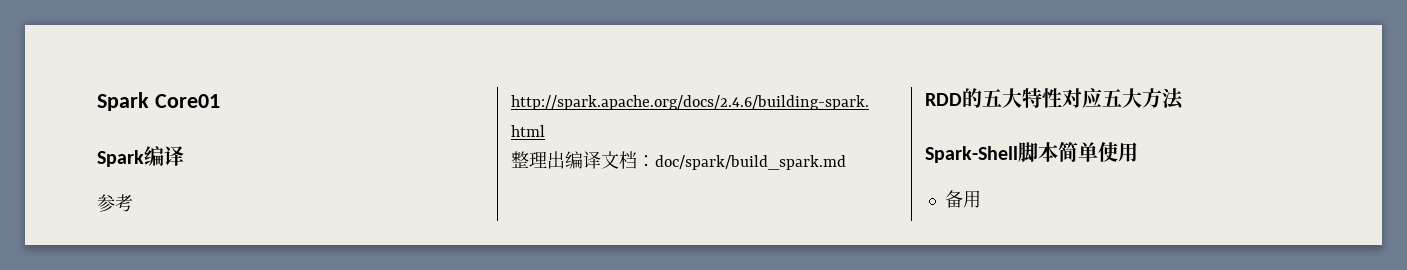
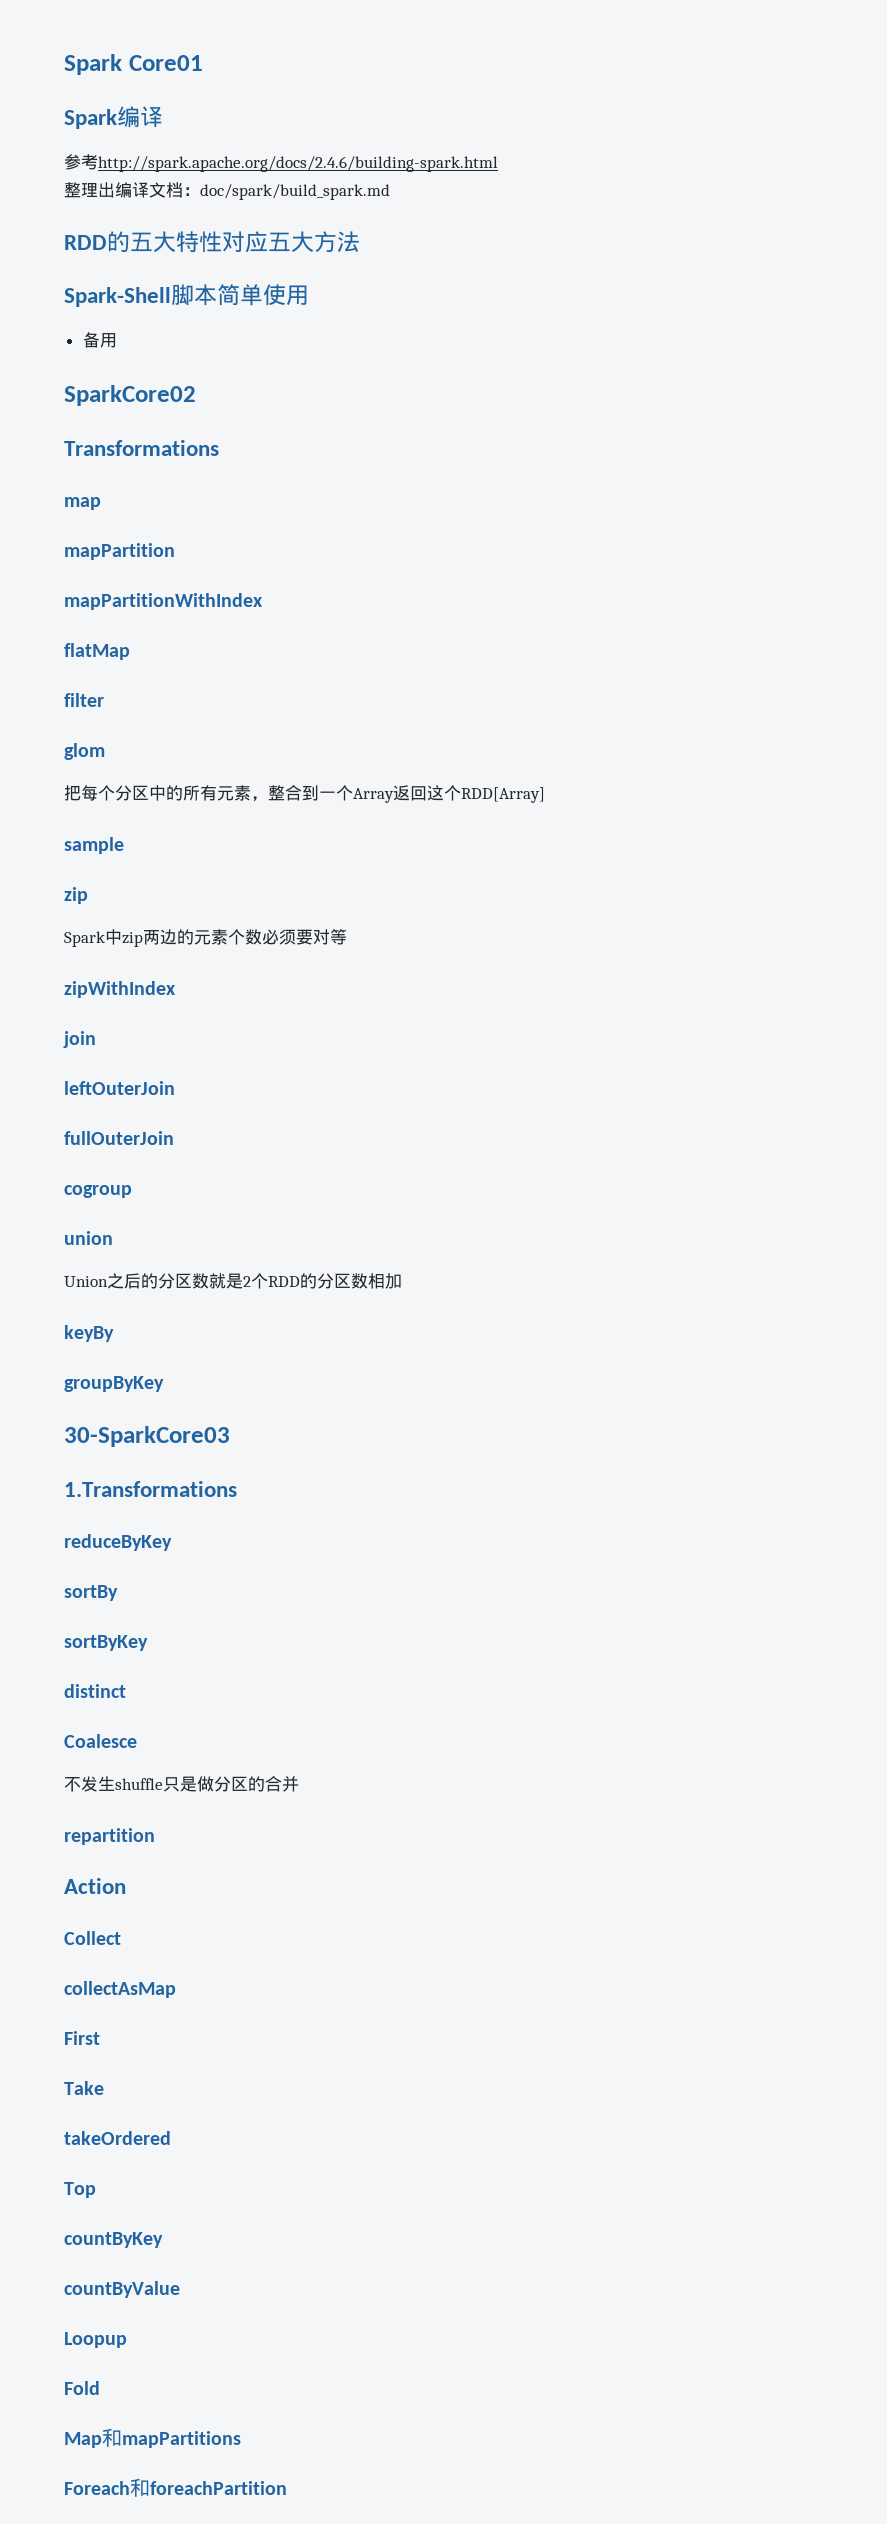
(981, 199) none -> [64,385,196,406] [64,440,219,456] [64,497,101,510] [64,543,175,560] [64,593,263,610] [64,643,130,660] [64,693,104,707] [64,743,105,760] [64,785,545,803] [64,837,124,854] [64,887,88,904] [64,929,347,947] [64,981,176,998] [63,1031,96,1048] [64,1081,175,1095] [64,1131,174,1145] [64,1185,132,1198] [64,1231,113,1245] [64,1273,402,1289] [64,1325,114,1342] [64,1376,164,1392] [64,1426,230,1447] [64,1481,237,1497] [64,1534,172,1551] [64,1585,118,1601] [64,1635,148,1651] [64,1684,126,1698] [64,1734,137,1748] [64,1776,299,1792] [64,1828,155,1845] [64,1878,126,1894] [64,1931,121,1945] [64,1981,176,1998] [64,2031,100,2045] [64,2081,104,2095] [64,2131,171,2145] [64,2182,96,2198] [64,2232,163,2248] [64,2281,180,2298] [64,2332,127,2348] [64,2381,100,2395] [64,2428,241,2448] [64,2478,287,2497] // SparkCore02 // Transformations // map // mapPartition // mapPartitionWithIndex // flatMap // filter // glom // 把每个分区中的所有元素，整合到一个Array返回这个RDD[Array] // sample // zip // Spark中zip两边的元素个数必须要对等 // zipWithIndex // join // leftOuterJoin // fullOuterJoin // cogroup // union // Union之后的分区数就是2个RDD的分区数相加 // keyBy // groupByKey // 30-SparkCore03 // 1.Transformations // reduceByKey // sortBy // sortByKey // distinct // Coalesce // 不发生shuffle只是做分区的合并 // repartition // Action // Collect // collectAsMap // First // Take // takeOrdered // Top // countByKey // countByValue // Loopup // Fold // Map和mapPartitions // Foreach和foreachPartition

